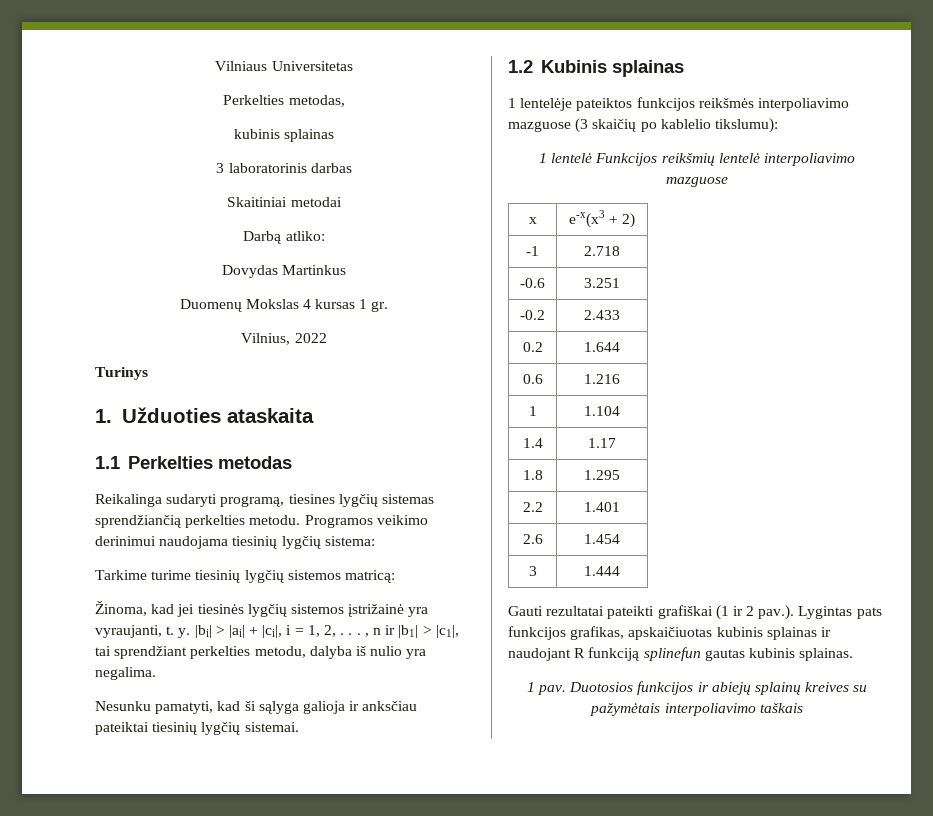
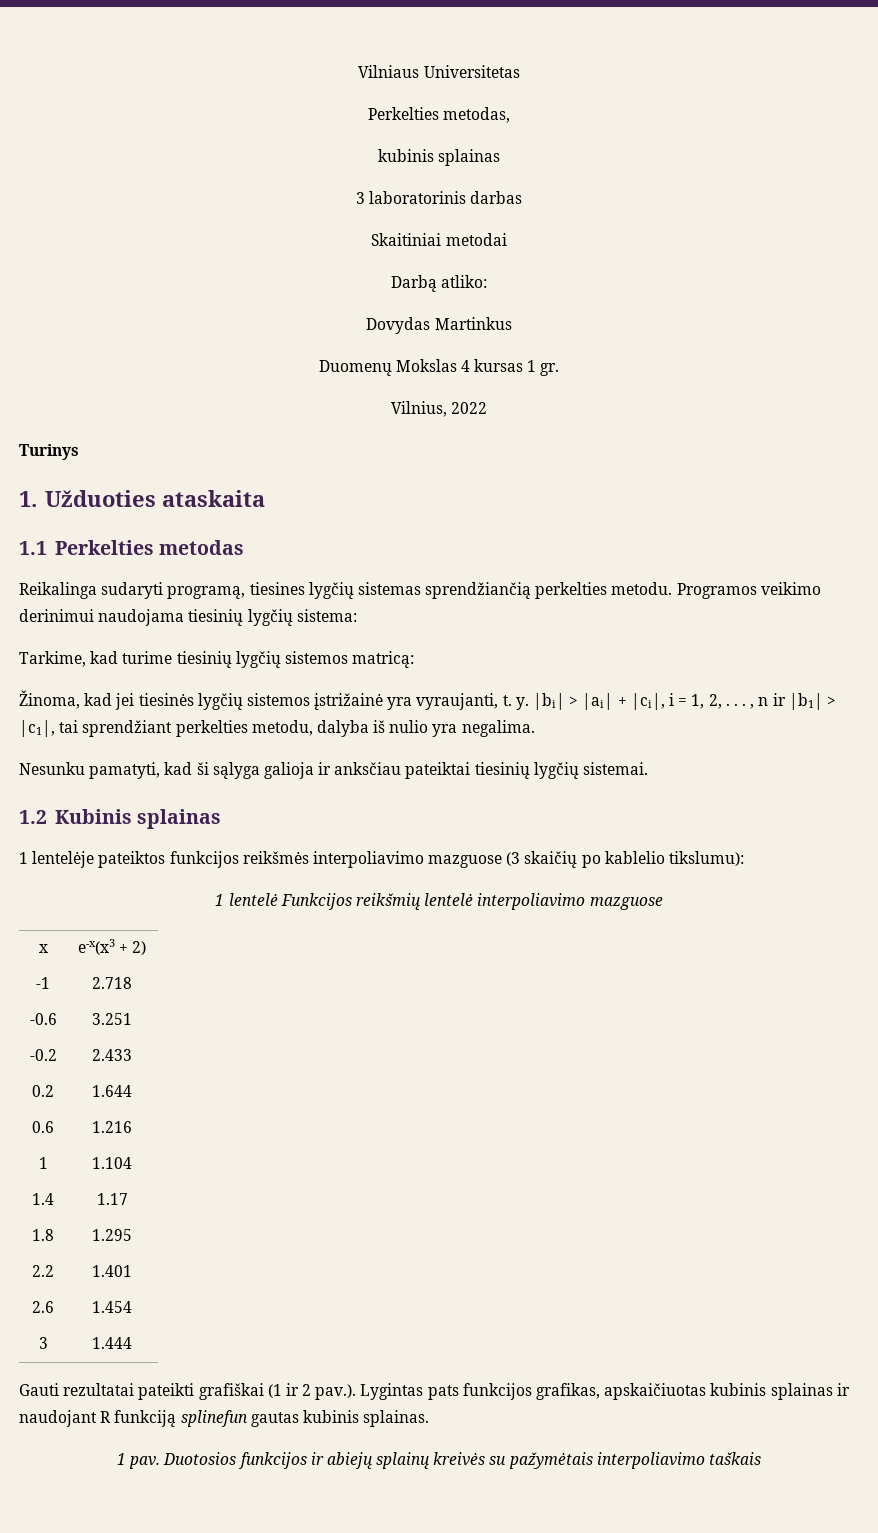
[95,570,147,580] Tarkime -> [19,651,119,667] Tarkime, kad
[805,682,850,692] kreives -> [433,1452,486,1466] kreivės

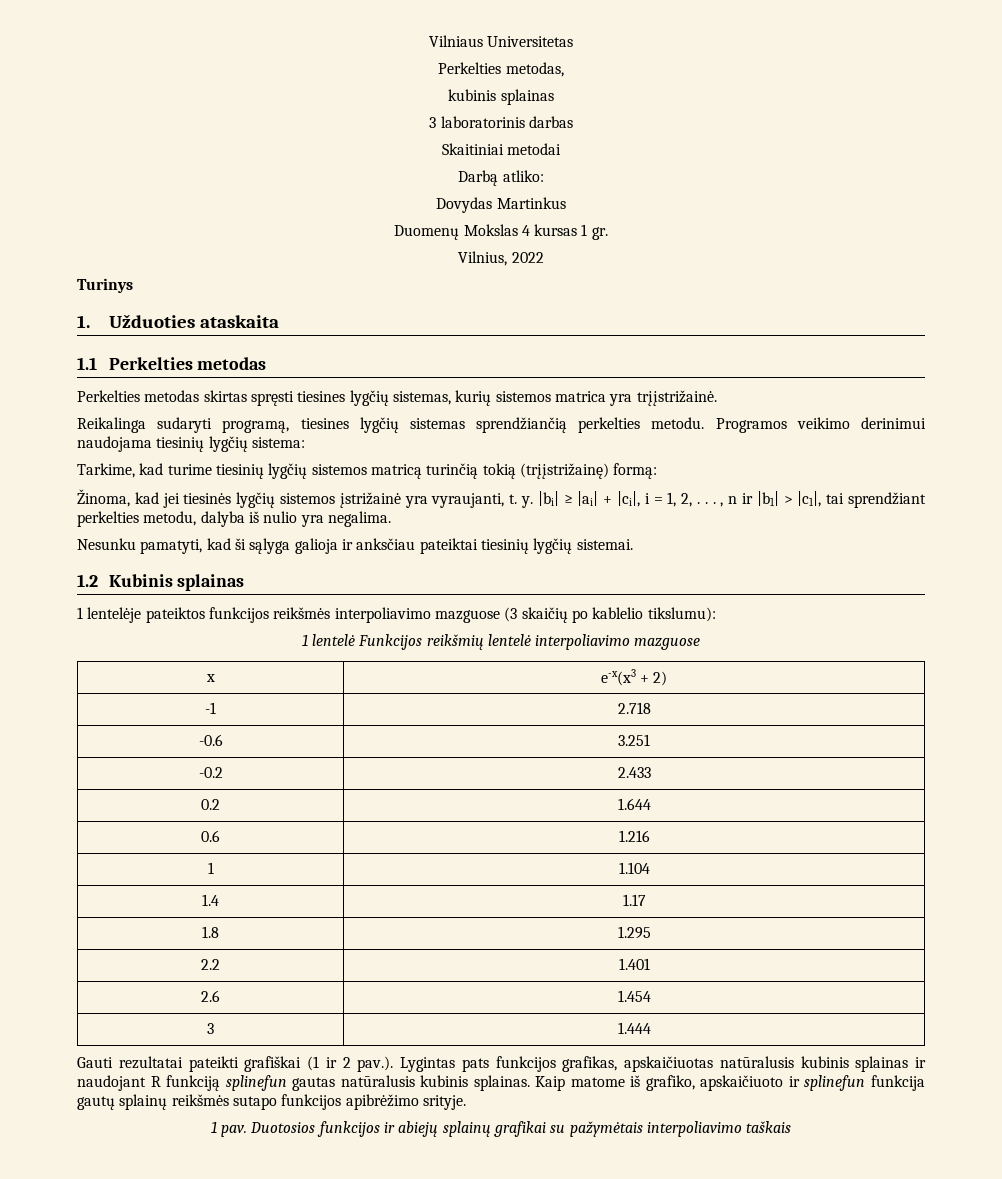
(245, 547) none -> [77,390,717,406] // Perkelties metodas skirtas spręsti tiesines lygčių sistemas, kurių sistemos matrica yra trįįstrižainė.
[352,651,415,668] matricą: -> [370,463,658,479] matricą turinčią tokią (trįįstrižainę) formą:
[569,696,579,706] > -> [563,494,573,504] ≥
(707, 1391) none -> [719,1056,794,1068] natūralusis
(299, 1419) none -> [340,1075,415,1087] natūralusis
(430, 1418) none -> [535,1075,925,1091] [77,1094,466,1110] Kaip matome iš grafiko, apskaičiuoto ir splinefun funkcija gautų splainų reikšmės sutapo funkcijos apibrėžimo srityje.
[433,1452,486,1466] kreivės -> [493,1121,546,1137] grafikai

